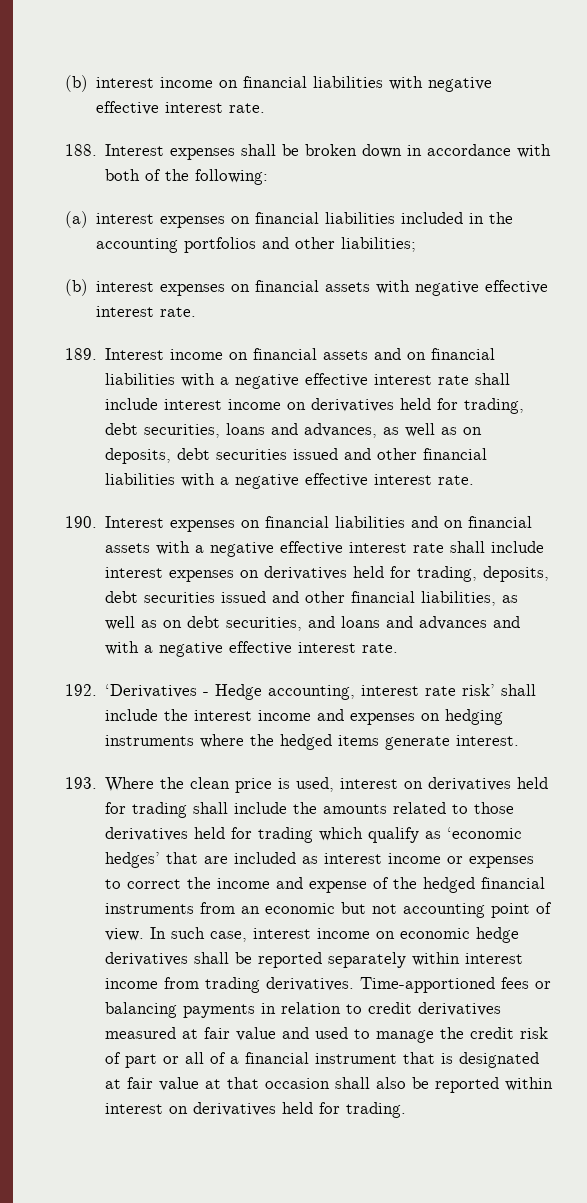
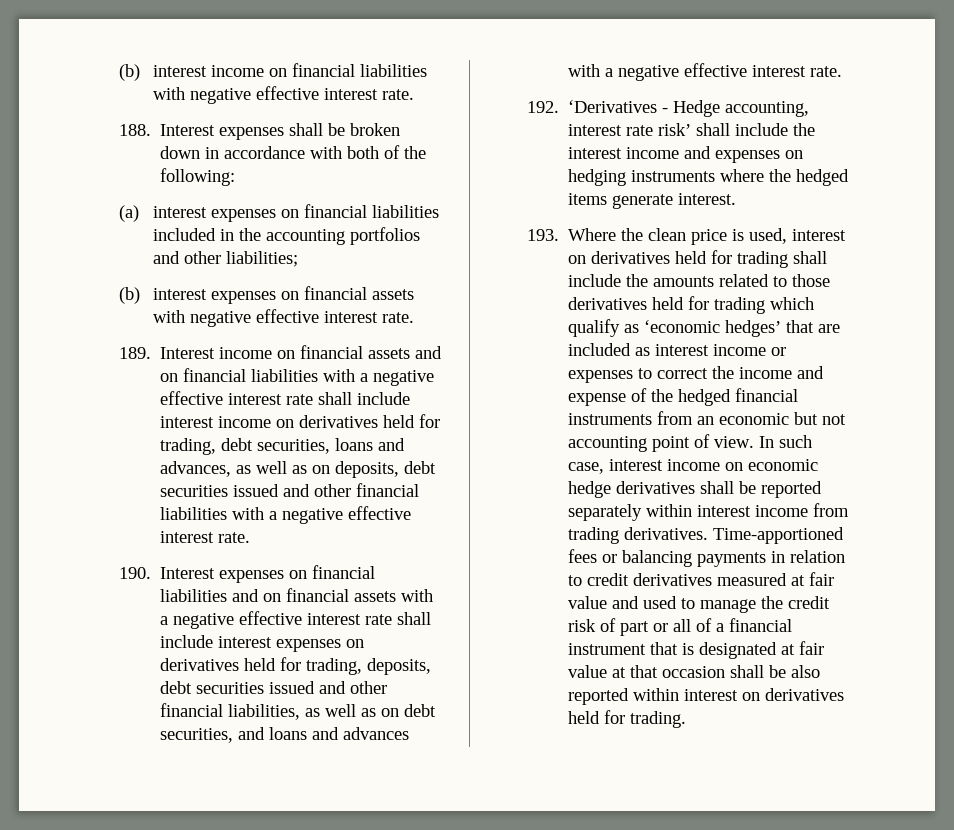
[493,616,521,628] and -> (410, 733) none
[376,1077,430,1089] also be -> [769,665,821,678] be also

